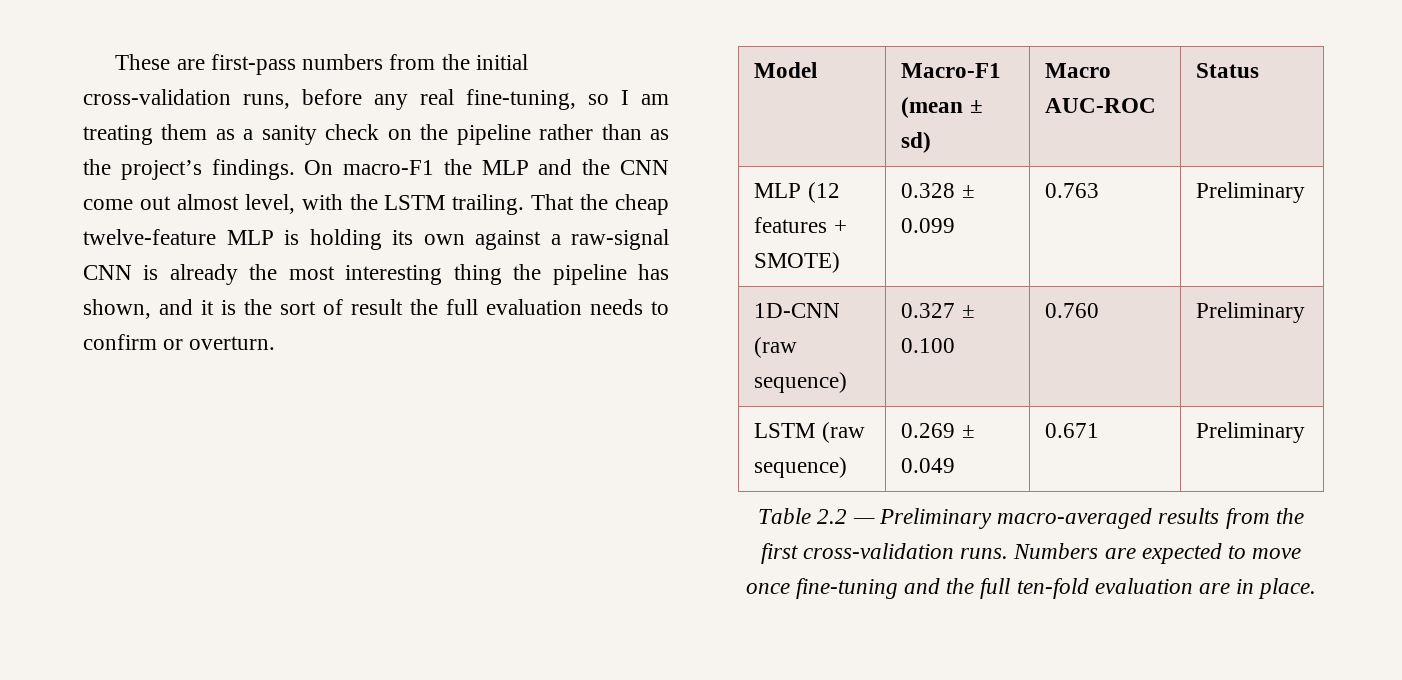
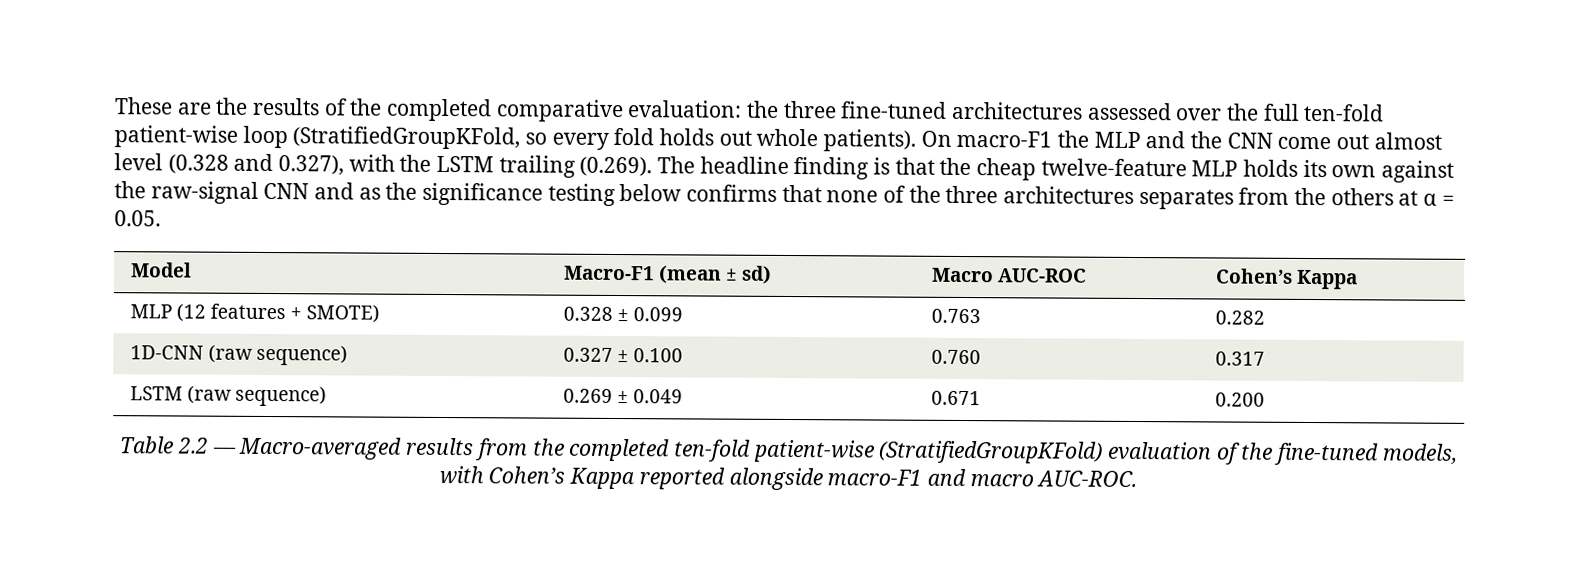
[210,54,528,75] [83,89,669,110] [83,124,669,145] [83,159,295,180] first-pass numbers from the initial cross-validation runs, before any real fine-tuning, so I am treating them as a sanity check on the pipeline rather than as the project’s findings. -> [215,97,1385,123] [114,125,917,152] the results of the completed comparative evaluation: the three fine-tuned architectures assessed over the full ten-fold patient-wise loop (StratifiedGroupKFold, so every fold holds out whole patients).
[244,194,575,215] level, with the LSTM trailing. That -> [114,153,935,180] level (0.328 and 0.327), with the LSTM trailing (0.269). The headline finding is that
[284,229,382,250] is holding -> [1243,159,1299,177] holds
[550,234,561,245] a -> [114,181,146,199] the
[143,264,670,285] [83,299,669,319] [83,334,276,350] is already the most interesting thing the pipeline has shown, and it is the sort of result the full evaluation needs to confirm or overturn. -> [314,182,1455,210] [114,210,161,227] and as the significance testing below confirms that none of the three architectures separates from the others at α = 0.05.
[1196,63,1260,78] Status -> [1214,268,1358,290] Cohen’s Kappa
[1196,182,1306,203] Preliminary -> [1214,310,1265,325] 0.282
[1196,302,1306,323] Preliminary -> [1214,351,1265,366] 0.317
[1196,422,1306,443] Preliminary -> [1214,392,1265,407] 0.200
[878,508,1153,529] Preliminary macro-averaged -> [238,436,403,460] Macro-averaged
[760,543,1302,564] [745,578,1317,599] first cross-validation runs. Numbers are expected to move once fine-tuning and the full ten-fold evaluation are in place. -> [568,438,1458,466] [438,465,1138,491] completed ten-fold patient-wise (StratifiedGroupKFold) evaluation of the fine-tuned models, with Cohen’s Kappa reported alongside macro-F1 and macro AUC-ROC.

